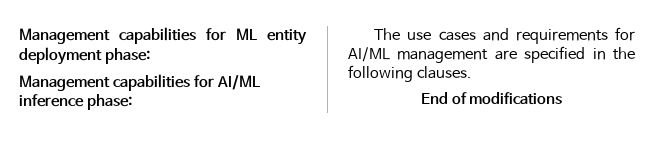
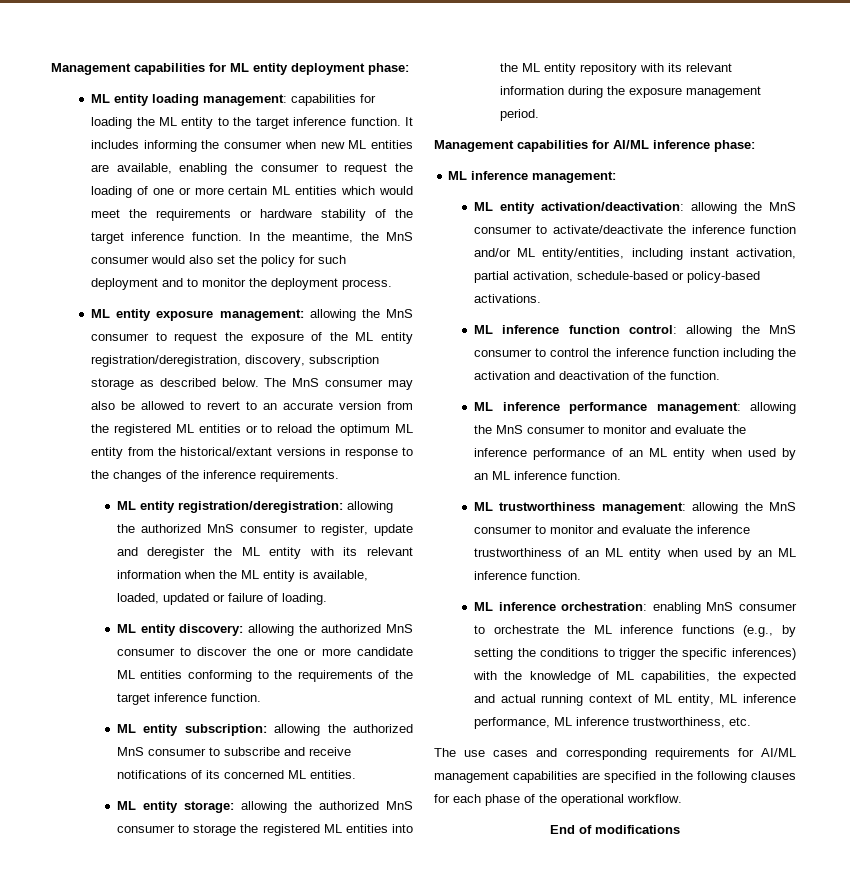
(150, 56) none -> [91,94,377,106] [91,117,413,129] [91,140,414,152] [91,163,414,175] [91,186,413,198] [91,209,413,221] [91,232,413,244] [91,255,347,267] [91,278,393,290] [91,309,413,321] [91,332,414,344] [91,355,380,367] [91,378,413,390] [91,401,414,410] [91,424,413,436] [91,447,413,459] [91,470,340,482] [116,501,393,513] [116,524,414,536] [116,547,413,559] [116,570,368,582] [116,593,327,605] [116,624,414,636] [116,647,413,656] [116,670,413,682] [116,693,261,705] [116,724,413,736] [116,747,351,756] [116,770,356,779] [116,801,413,813] [116,824,414,836] [499,63,732,75] [499,86,761,98] [499,109,539,121] // ML entity loading management: capabilities for loading the ML entity to the target inference function. It includes informing the consumer when new ML entities are available, enabling the consumer to request the loading of one or more certain ML entities which would meet the requirements or hardware stability of the target inference function. In the meantime, the MnS consumer would also set the policy for such deployment and to monitor the deployment process. // ML entity exposure management: allowing the MnS consumer to request the exposure of the ML entity registration/deregistration, discovery, subscription storage as described below. The MnS consumer may also be allowed to revert to an accurate version from the registered ML entities or to reload the optimum ML entity from the historical/extant versions in response to the changes of the inference requirements. // ML entity registration/deregistration: allowing the authorized MnS consumer to register, update and deregister the ML entity with its relevant information when the ML entity is available, loaded, updated or failure of loading. // ML entity discovery: allowing the authorized MnS consumer to discover the one or more candidate ML entities conforming to the requirements of the target inference function. // ML entity subscription: allowing the authorized MnS consumer to subscribe and receive notifications of its concerned ML entities. // ML entity storage: allowing the authorized MnS consumer to storage the registered ML entities into the ML entity repository with its relevant information during the exposure management period.
(132, 102) none -> [448,171,617,183] [474,202,796,214] [474,225,796,234] [474,248,796,260] [474,271,761,283] [474,294,542,303] [474,325,796,337] [474,348,796,360] [474,371,721,380] [474,402,796,414] [474,425,747,434] [474,448,797,460] [474,471,622,480] [474,502,796,514] [474,525,751,534] [474,548,796,560] [474,571,582,580] [474,602,797,614] [474,625,796,637] [474,648,796,660] [473,671,796,683] [474,694,796,706] [474,717,752,729] // ML inference management: // ML entity activation/deactivation: allowing the MnS consumer to activate/deactivate the inference function and/or ML entity/entities, including instant activation, partial activation, schedule-based or policy-based activations. // ML inference function control: allowing the MnS consumer to control the inference function including the activation and deactivation of the function. // ML inference performance management: allowing the MnS consumer to monitor and evaluate the inference performance of an ML entity when used by an ML inference function. // ML trustworthiness management: allowing the MnS consumer to monitor and evaluate the inference trustworthiness of an ML entity when used by an ML inference function. // ML inference orchestration: enabling MnS consumer to orchestrate the ML inference functions (e.g., by setting the conditions to trigger the specific inferences) with the knowledge of ML capabilities, the expected and actual running context of ML entity, ML inference performance, ML inference trustworthiness, etc.
(509, 34) none -> [565,748,647,760] corresponding
(489, 56) none -> [513,771,579,783] capabilities
[416,66,471,79] clauses. -> [751,771,796,780] [434,794,682,806] clauses for each phase of the operational workflow.

